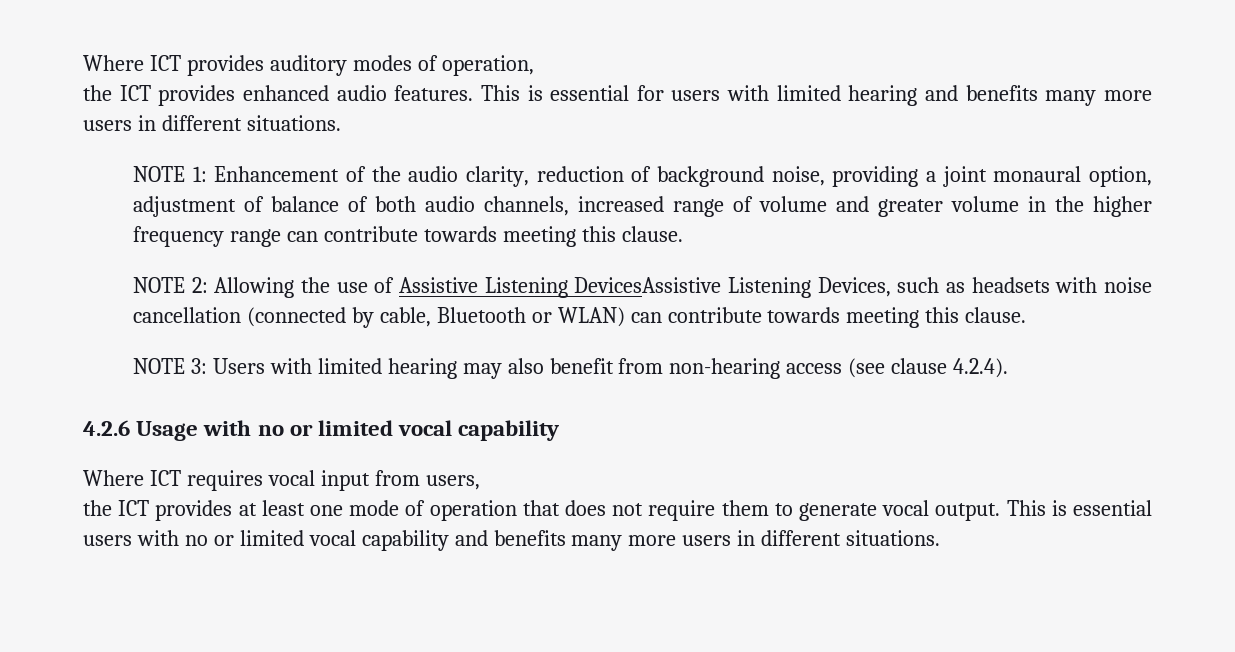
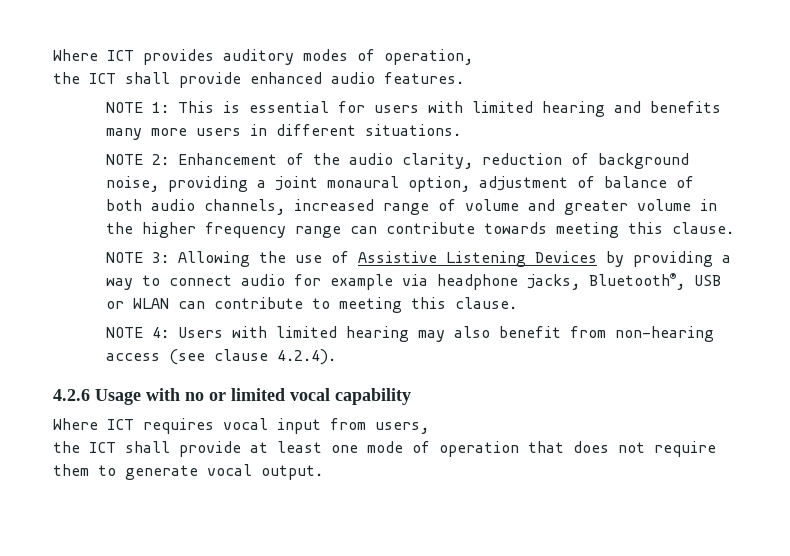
[158,85,236,106] provides -> [125,72,241,88] shall provide
(474, 93) none -> [106,102,170,113] // NOTE 1:
[192,166,207,182] 1: -> [152,154,170,165] 2:
[191,277,208,293] 2: -> [152,252,170,263] 3:
[574,277,1152,298] [132,307,1027,328] [132,358,207,374] DevicesAssistive Listening Devices, such as headsets with noise cancellation (connected by cable, Bluetooth or WLAN) can contribute towards meeting this clause. // NOTE 3: -> [535,251,732,267] [106,273,722,290] [106,297,518,313] [106,327,170,338] Devices by providing a way to connect audio for example via headphone jacks, Bluetooth®, USB or WLAN can contribute to meeting this clause. // NOTE 4:
[155,500,233,521] provides -> [125,441,241,457] shall provide
[1006,500,1153,516] [83,530,941,551] This is essential users with no or limited vocal capability and benefits many more users in different situations. -> (323, 472) none

